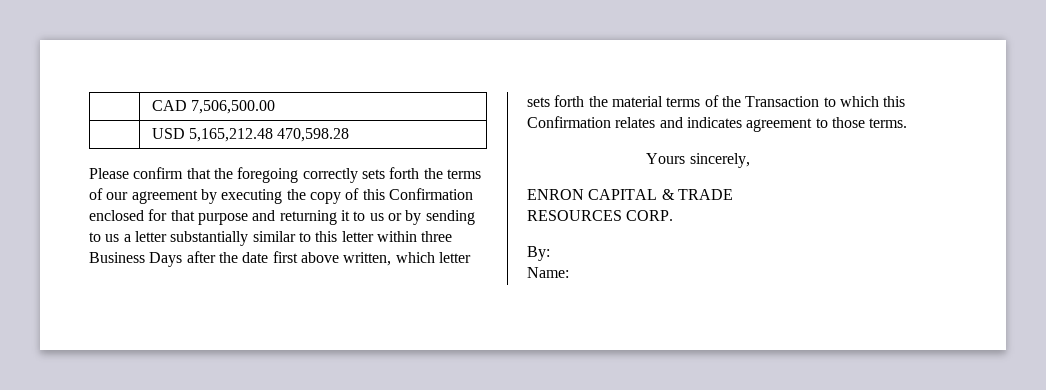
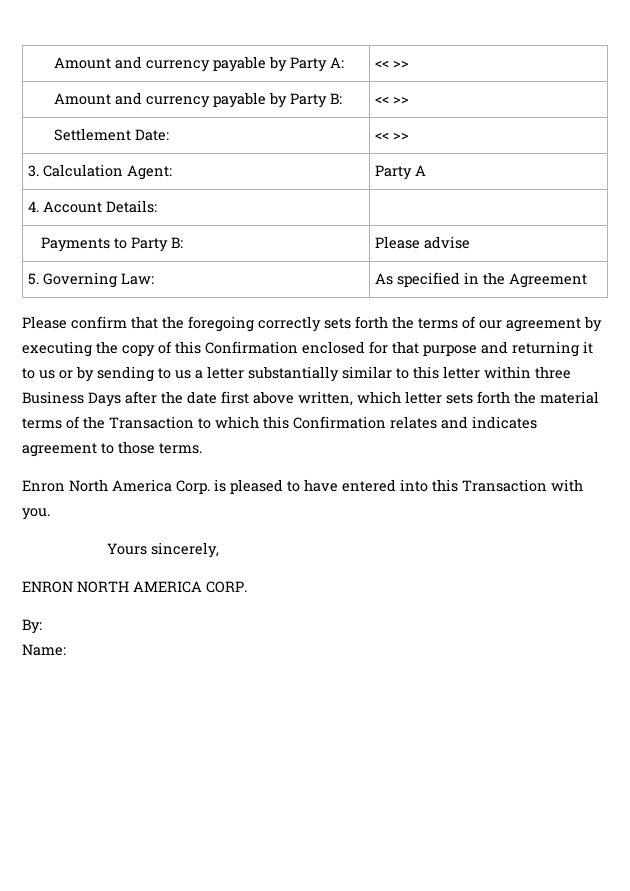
[151,100,276,114] [151,128,350,142] | CAD 7,506,500.00 // | USD 5,165,212.48 470,598.28 -> [53,56,344,72] [375,60,410,68] [53,92,342,108] [375,96,410,104] [53,128,169,141] [375,132,410,140] [28,164,173,180] [375,165,427,180] [28,200,158,213] [40,237,183,252] [375,236,471,249] [28,272,155,288] [375,272,588,288] Amount and currency payable by Party A: | << >> // Amount and currency payable by Party B: | << >> // Settlement Date: | << >> // 3. Calculation Agent: | Party A // 4. Account Details: | // Payments to Party B: | Please advise // 5. Governing Law: | As specified in the Agreement
(908, 123) none -> [22,479,583,494] [22,508,50,520] // Enron North America Corp. is pleased to have entered into this Transaction with you.
[588,189,733,200] [527,210,622,221] CAPITAL & TRADE // RESOURCES -> [77,581,202,593] NORTH AMERICA

